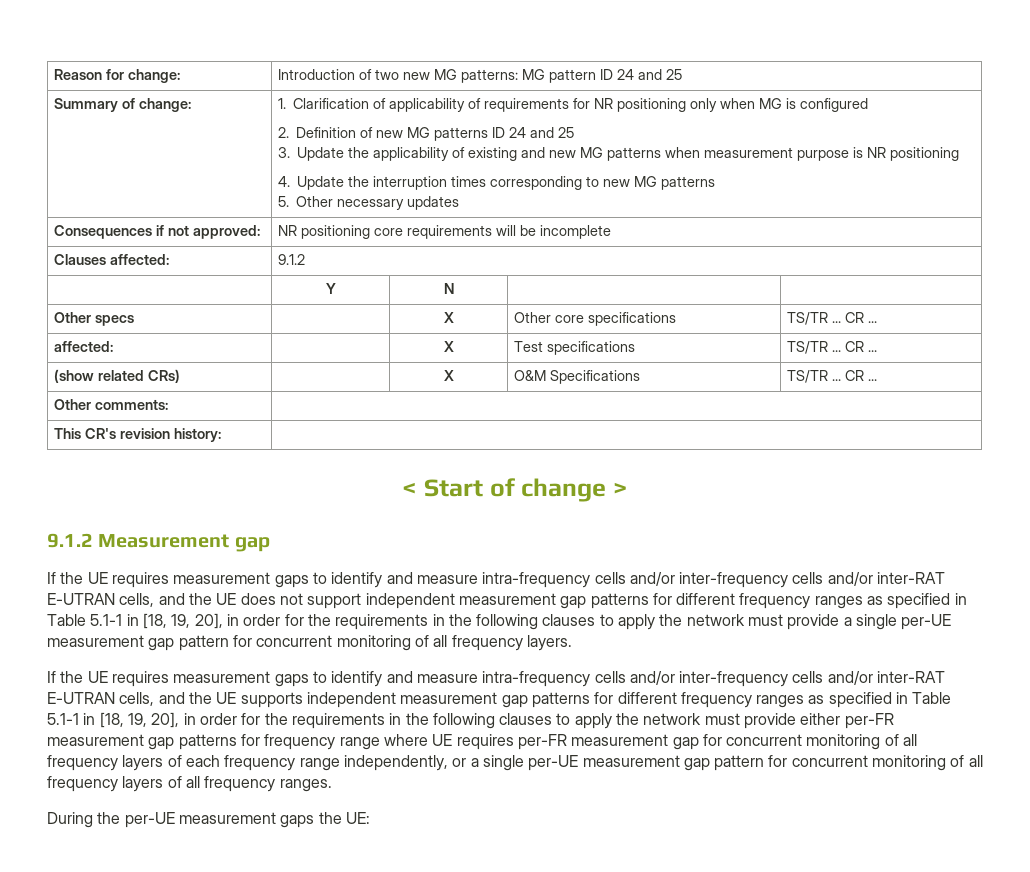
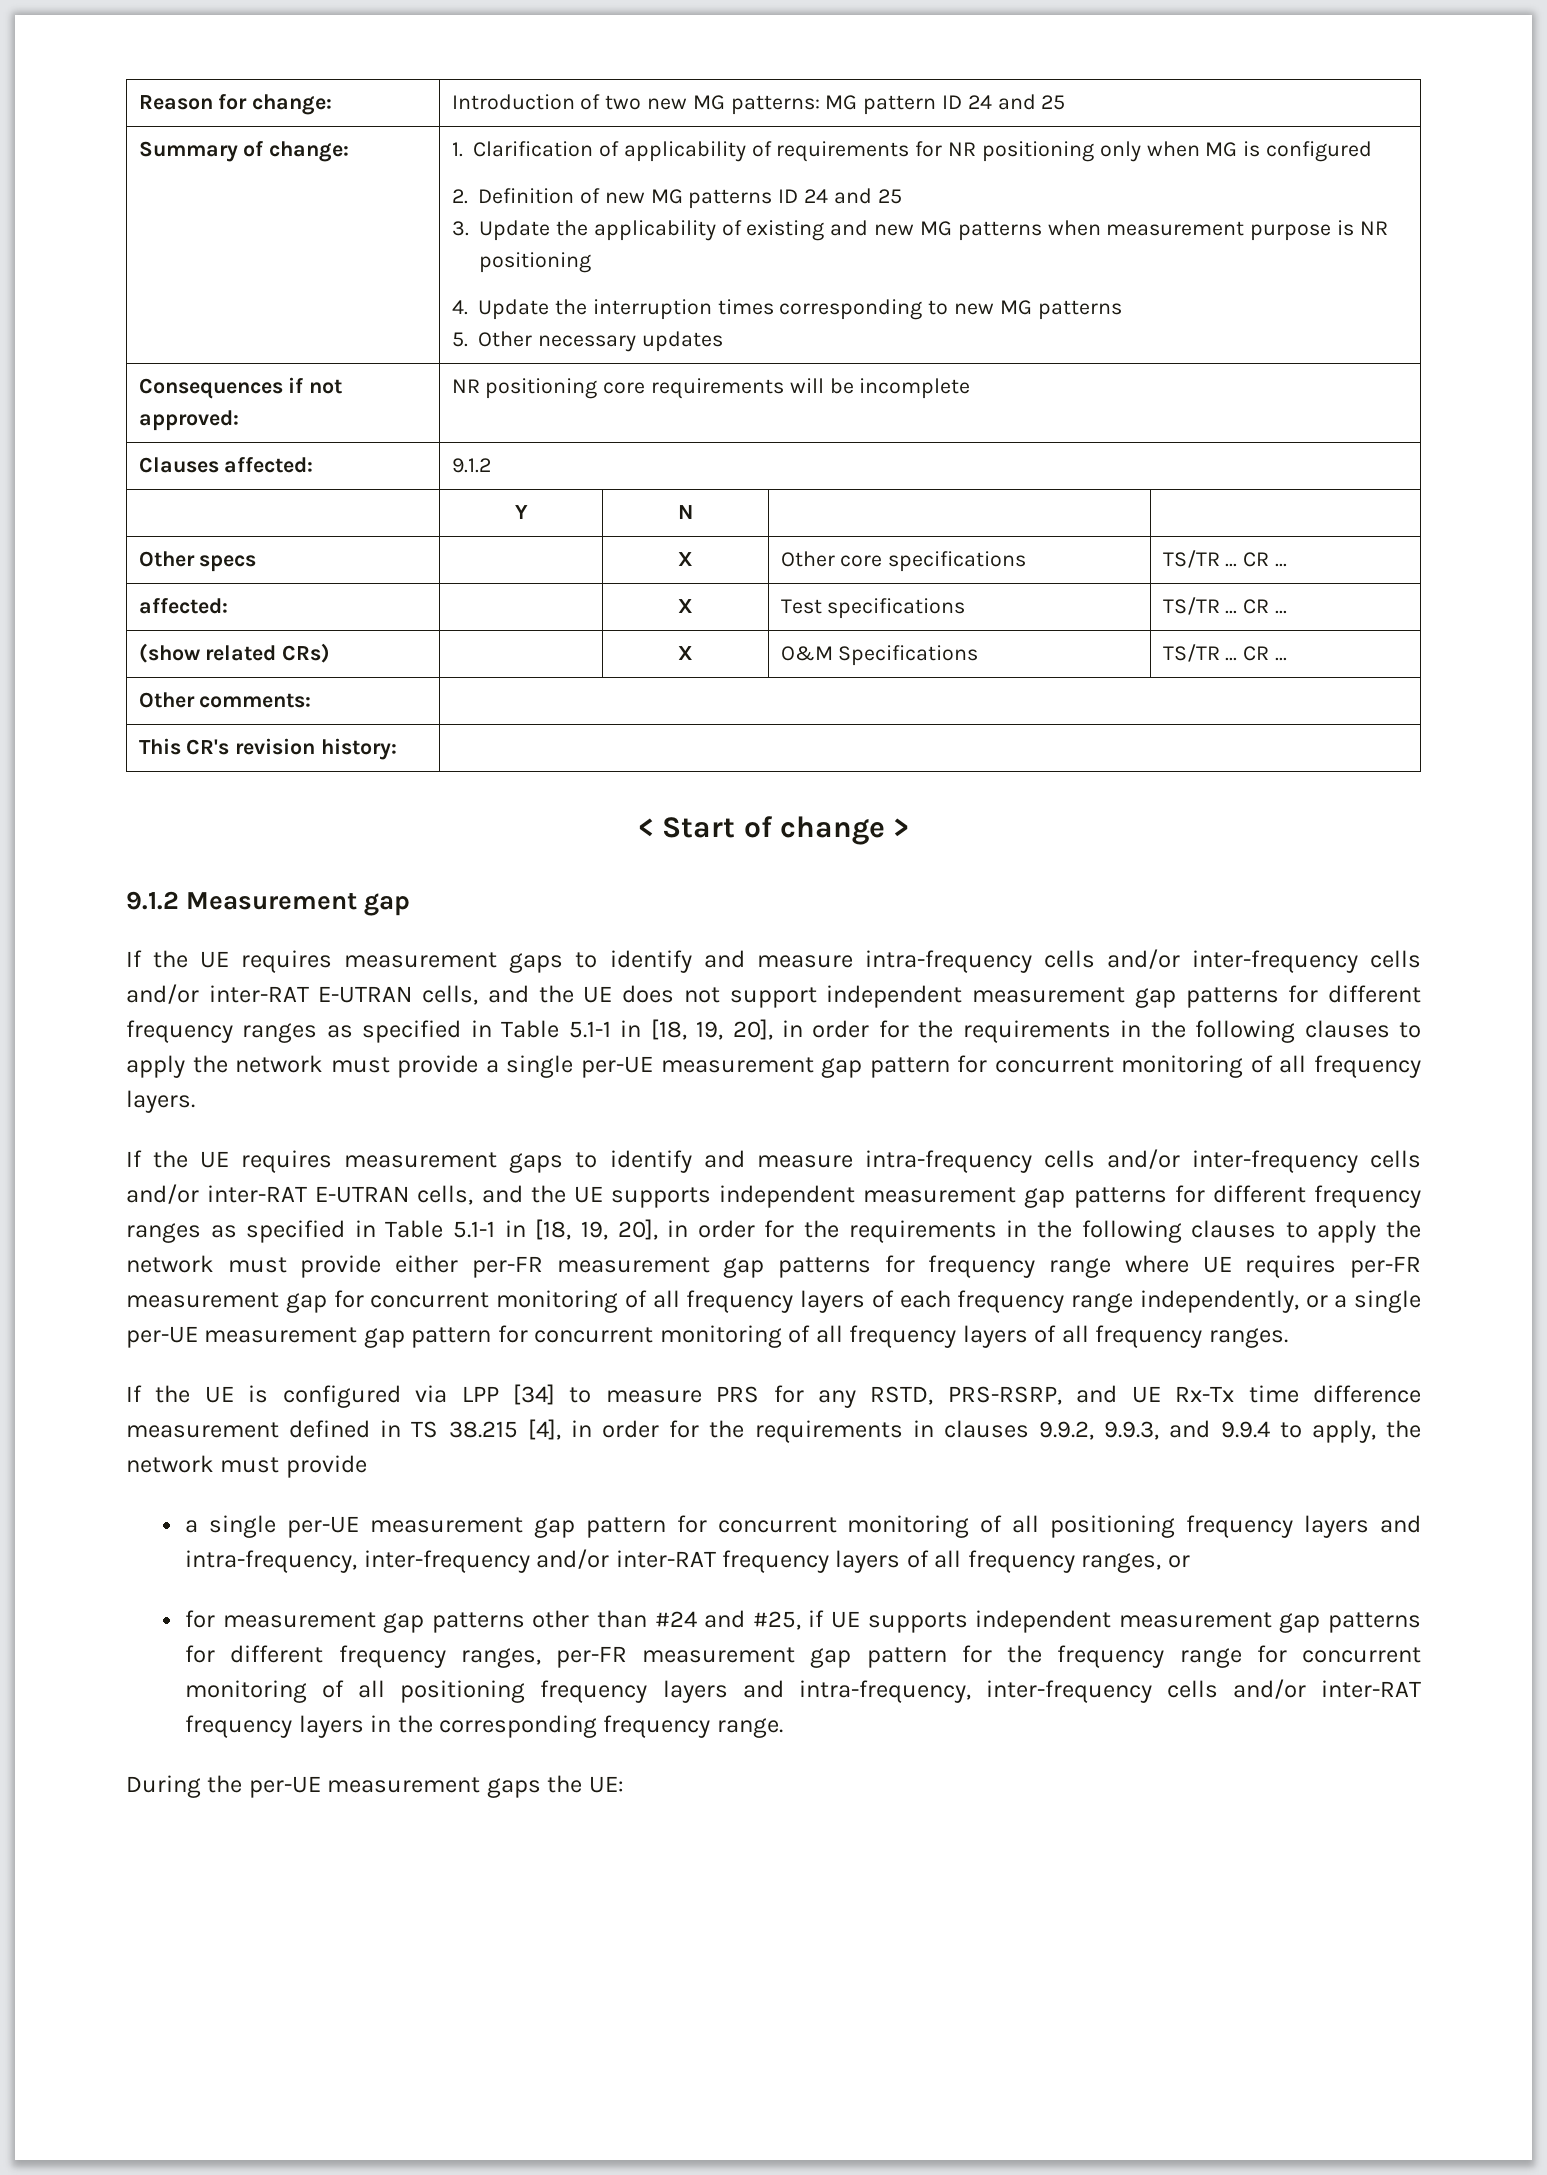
(332, 785) none -> [126,1384,1422,1408] [126,1419,1421,1443] [126,1455,367,1478] [185,1515,1421,1538] [185,1549,1190,1573] [185,1610,1421,1633] [185,1645,1421,1668] [185,1679,1421,1703] [185,1715,783,1738] // If the UE is configured via LPP [34] to measure PRS for any RSTD, PRS-RSRP, and UE Rx-Tx time difference measurement defined in TS 38.215 [4], in order for the requirements in clauses 9.9.2, 9.9.3, and 9.9.4 to apply, the network must provide // a single per-UE measurement gap pattern for concurrent monitoring of all positioning frequency layers and intra-frequency, inter-frequency and/or inter-RAT frequency layers of all frequency ranges, or // for measurement gap patterns other than #24 and #25, if UE supports independent measurement gap patterns for different frequency ranges, per-FR measurement gap pattern for the frequency range for concurrent monitoring of all positioning frequency layers and intra-frequency, inter-frequency cells and/or inter-RAT frequency layers in the corresponding frequency range.

